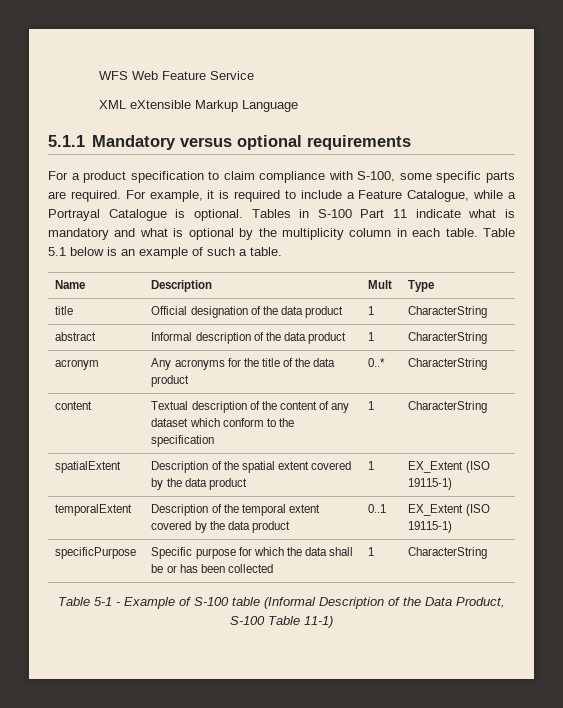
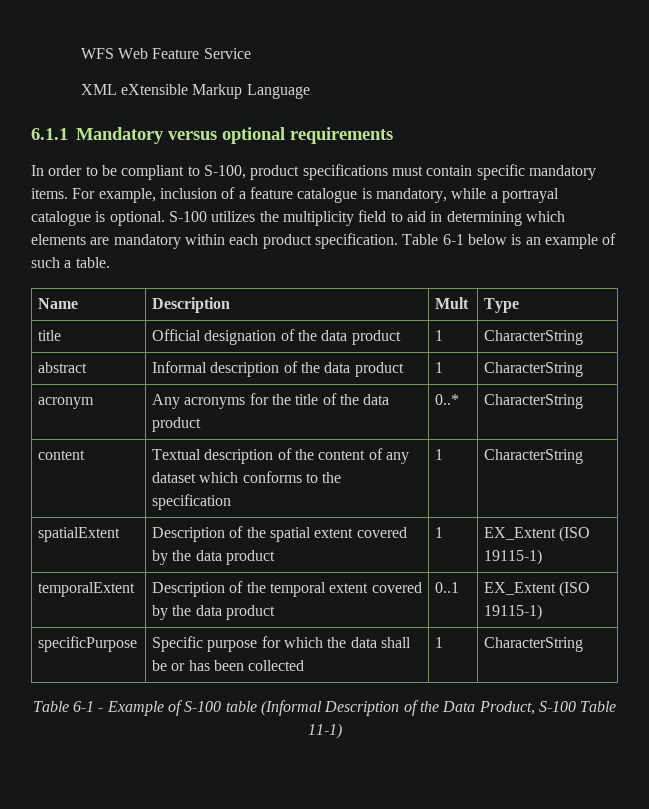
[48,135,85,147] 5.1.1 -> [31,128,68,140] 6.1.1
[48,171,515,183] [48,190,516,202] [48,209,515,221] [48,228,515,240] [48,247,66,256] For a product specification to claim compliance with S-100, some specific parts are required. For example, it is required to include a Feature Catalogue, while a Portrayal Catalogue is optional. Tables in S-100 Part 11 indicate what is mandatory and what is optional by the multiplicity column in each table. Table 5.1 -> [31,164,596,180] [31,187,559,203] [31,210,565,226] [31,233,464,249] In order to be compliant to S-100, product specifications must contain specific mandatory items. For example, inclusion of a feature catalogue is mandatory, while a portrayal catalogue is optional. S-100 utilizes the multiplicity field to aid in determining which elements are mandatory within each product specification. Table 6-1
[222,418,264,427] conform -> [242,471,302,483] conforms
[94,597,112,606] 5-1 -> [73,701,95,712] 6-1

